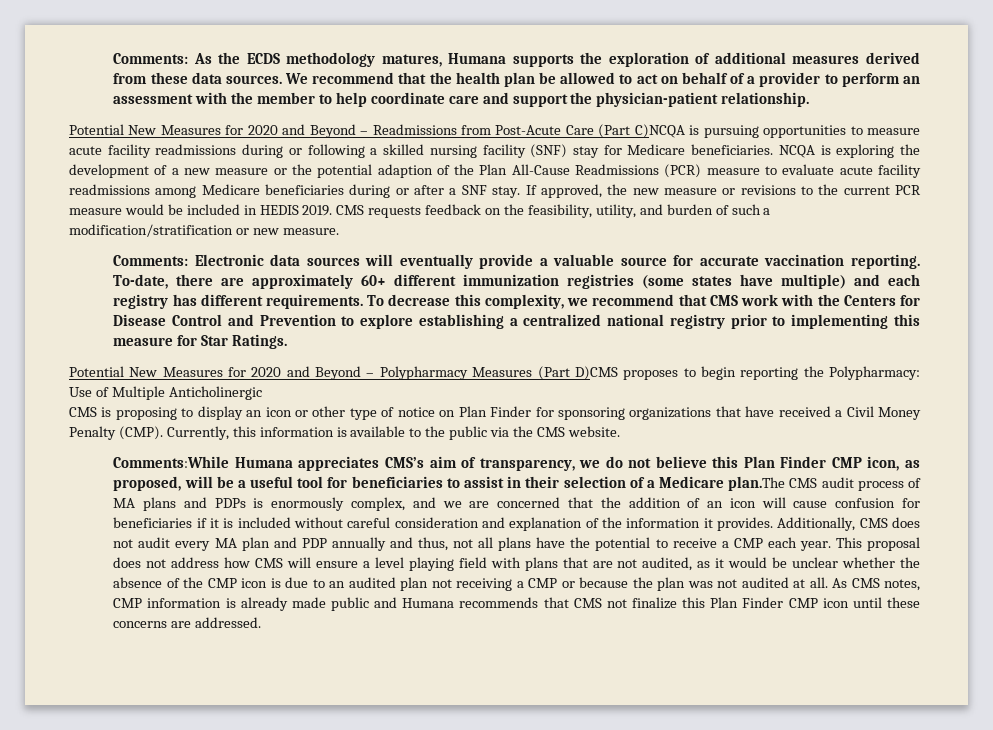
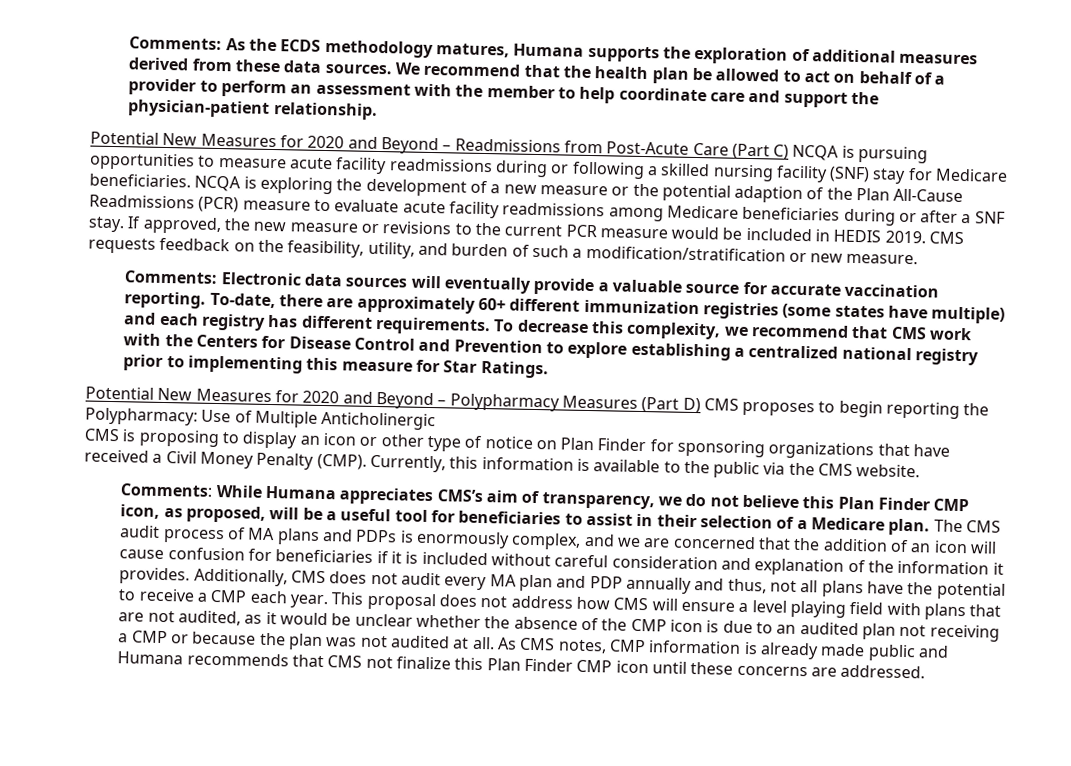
[634,124,685,138] C)NCQA -> [773,144,840,161] C) NCQA
[574,366,618,380] D)CMS -> [682,397,739,414] D) CMS
[113,456,230,468] Comments:While -> [120,483,263,498] Comments: While
[728,476,786,491] plan.The -> [888,518,963,536] plan. The

